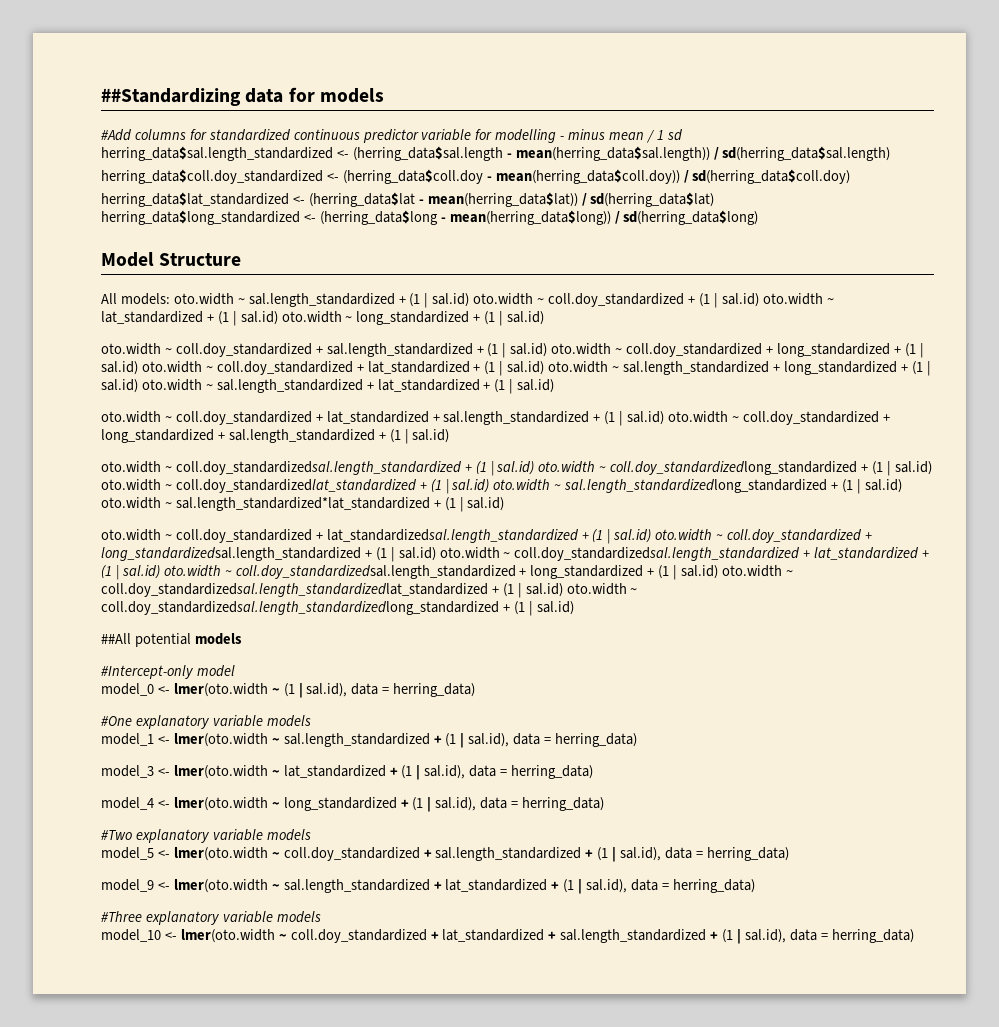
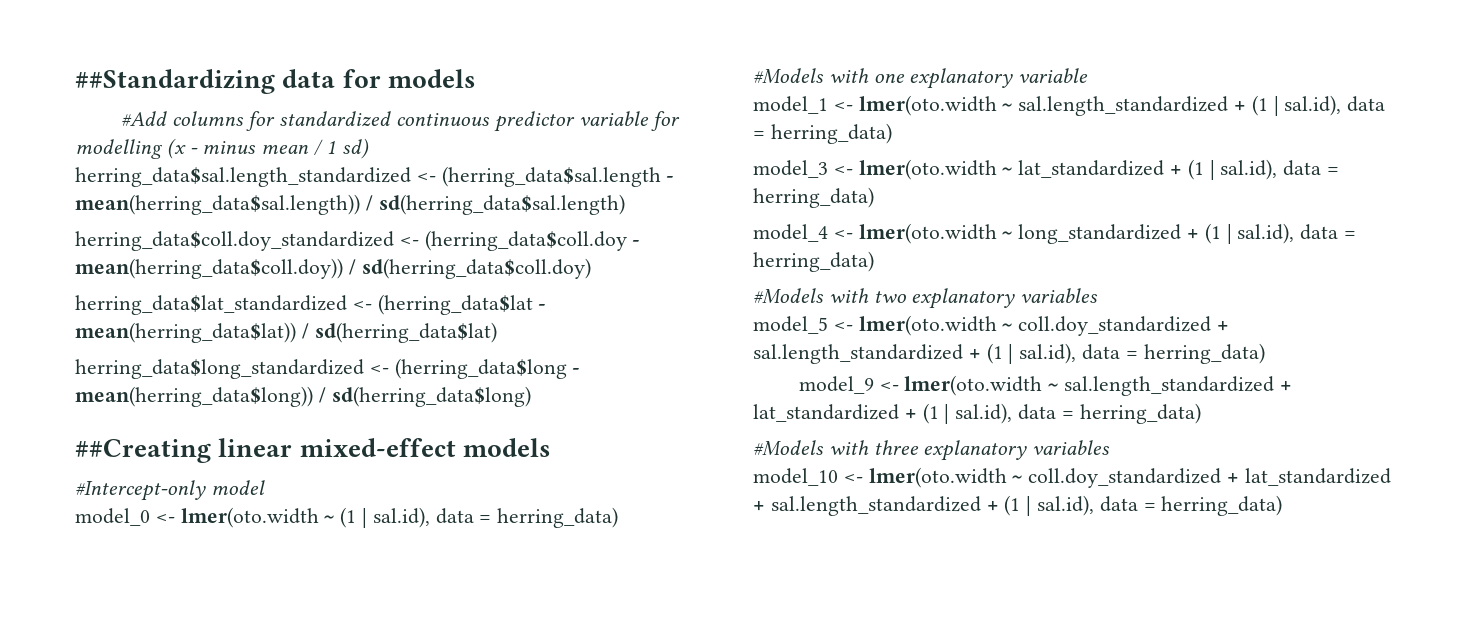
(557, 136) none -> [166,138,186,159] (x
[666,129,682,141] sd -> [341,138,369,159] sd)
[101,252,242,267] [101,293,834,308] [101,311,545,326] [101,343,924,358] [101,361,931,376] [101,379,555,394] [101,411,890,426] [101,429,450,444] [101,461,932,476] [101,479,902,494] [101,497,505,512] [101,529,872,544] [101,547,930,562] [101,565,793,580] [101,583,638,598] [101,601,574,616] [101,633,191,647] Model Structure // All models: oto.width ~ sal.length_standardized + (1 | sal.id) oto.width ~ coll.doy_standardized + (1 | sal.id) oto.width ~ lat_standardized + (1 | sal.id) oto.width ~ long_standardized + (1 | sal.id) // oto.width ~ coll.doy_standardized + sal.length_standardized + (1 | sal.id) oto.width ~ coll.doy_standardized + long_standardized + (1 | sal.id) oto.width ~ coll.doy_standardized + lat_standardized + (1 | sal.id) oto.width ~ sal.length_standardized + long_standardized + (1 | sal.id) oto.width ~ sal.length_standardized + lat_standardized + (1 | sal.id) // oto.width ~ coll.doy_standardized + lat_standardized + sal.length_standardized + (1 | sal.id) oto.width ~ coll.doy_standardized + long_standardized + sal.length_standardized + (1 | sal.id) // oto.width ~ coll.doy_standardizedsal.length_standardized + (1 | sal.id) oto.width ~ coll.doy_standardizedlong_standardized + (1 | sal.id) oto.width ~ coll.doy_standardizedlat_standardized + (1 | sal.id) oto.width ~ sal.length_standardizedlong_standardized + (1 | sal.id) oto.width ~ sal.length_standardized*lat_standardized + (1 | sal.id) // oto.width ~ coll.doy_standardized + lat_standardizedsal.length_standardized + (1 | sal.id) oto.width ~ coll.doy_standardized + long_standardizedsal.length_standardized + (1 | sal.id) oto.width ~ coll.doy_standardizedsal.length_standardized + lat_standardized + (1 | sal.id) oto.width ~ coll.doy_standardizedsal.length_standardized + long_standardized + (1 | sal.id) oto.width ~ coll.doy_standardizedsal.length_standardizedlat_standardized + (1 | sal.id) oto.width ~ coll.doy_standardizedsal.length_standardizedlong_standardized + (1 | sal.id) // ##All potential -> [75,438,456,463] ##Creating linear mixed-effect
[101,715,311,729] #One explanatory variable models -> [753,68,1089,89] #Models with one explanatory variable
[101,829,311,843] #Two explanatory variable models -> [753,288,1099,309] #Models with two explanatory variables
[101,911,321,925] #Three explanatory variable models -> [753,440,1111,461] #Models with three explanatory variables

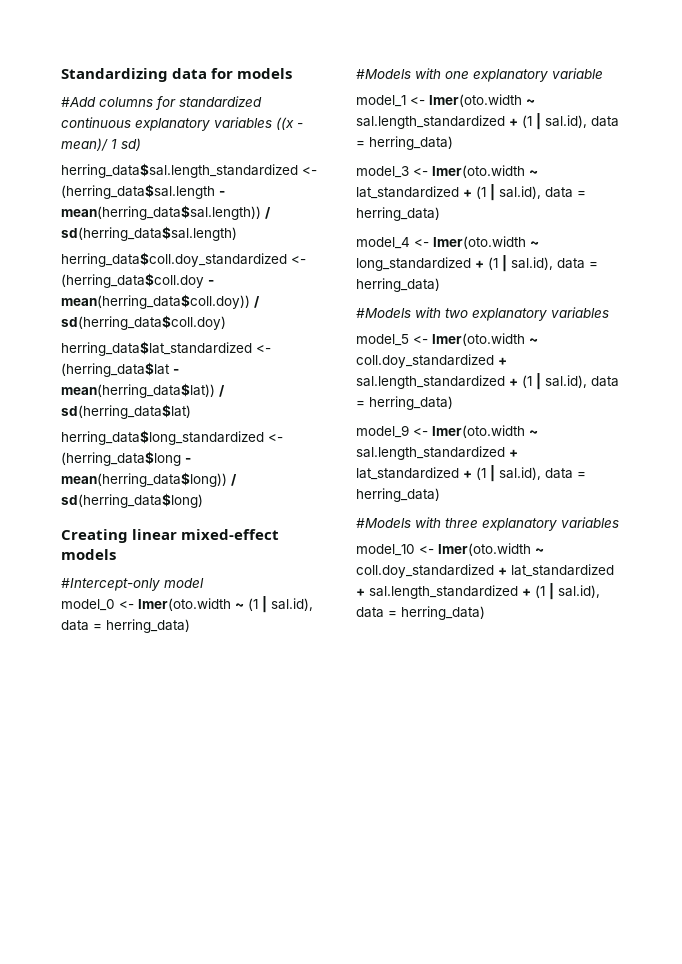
[75,69,275,94] ##Standardizing -> [61,68,168,82] Standardizing
[493,111,681,132] [75,138,324,159] predictor variable for modelling (x - minus mean / -> [135,117,303,131] [61,138,108,151] explanatory variables ((x - mean)/
[75,439,211,463] ##Creating -> [61,529,128,543] Creating

